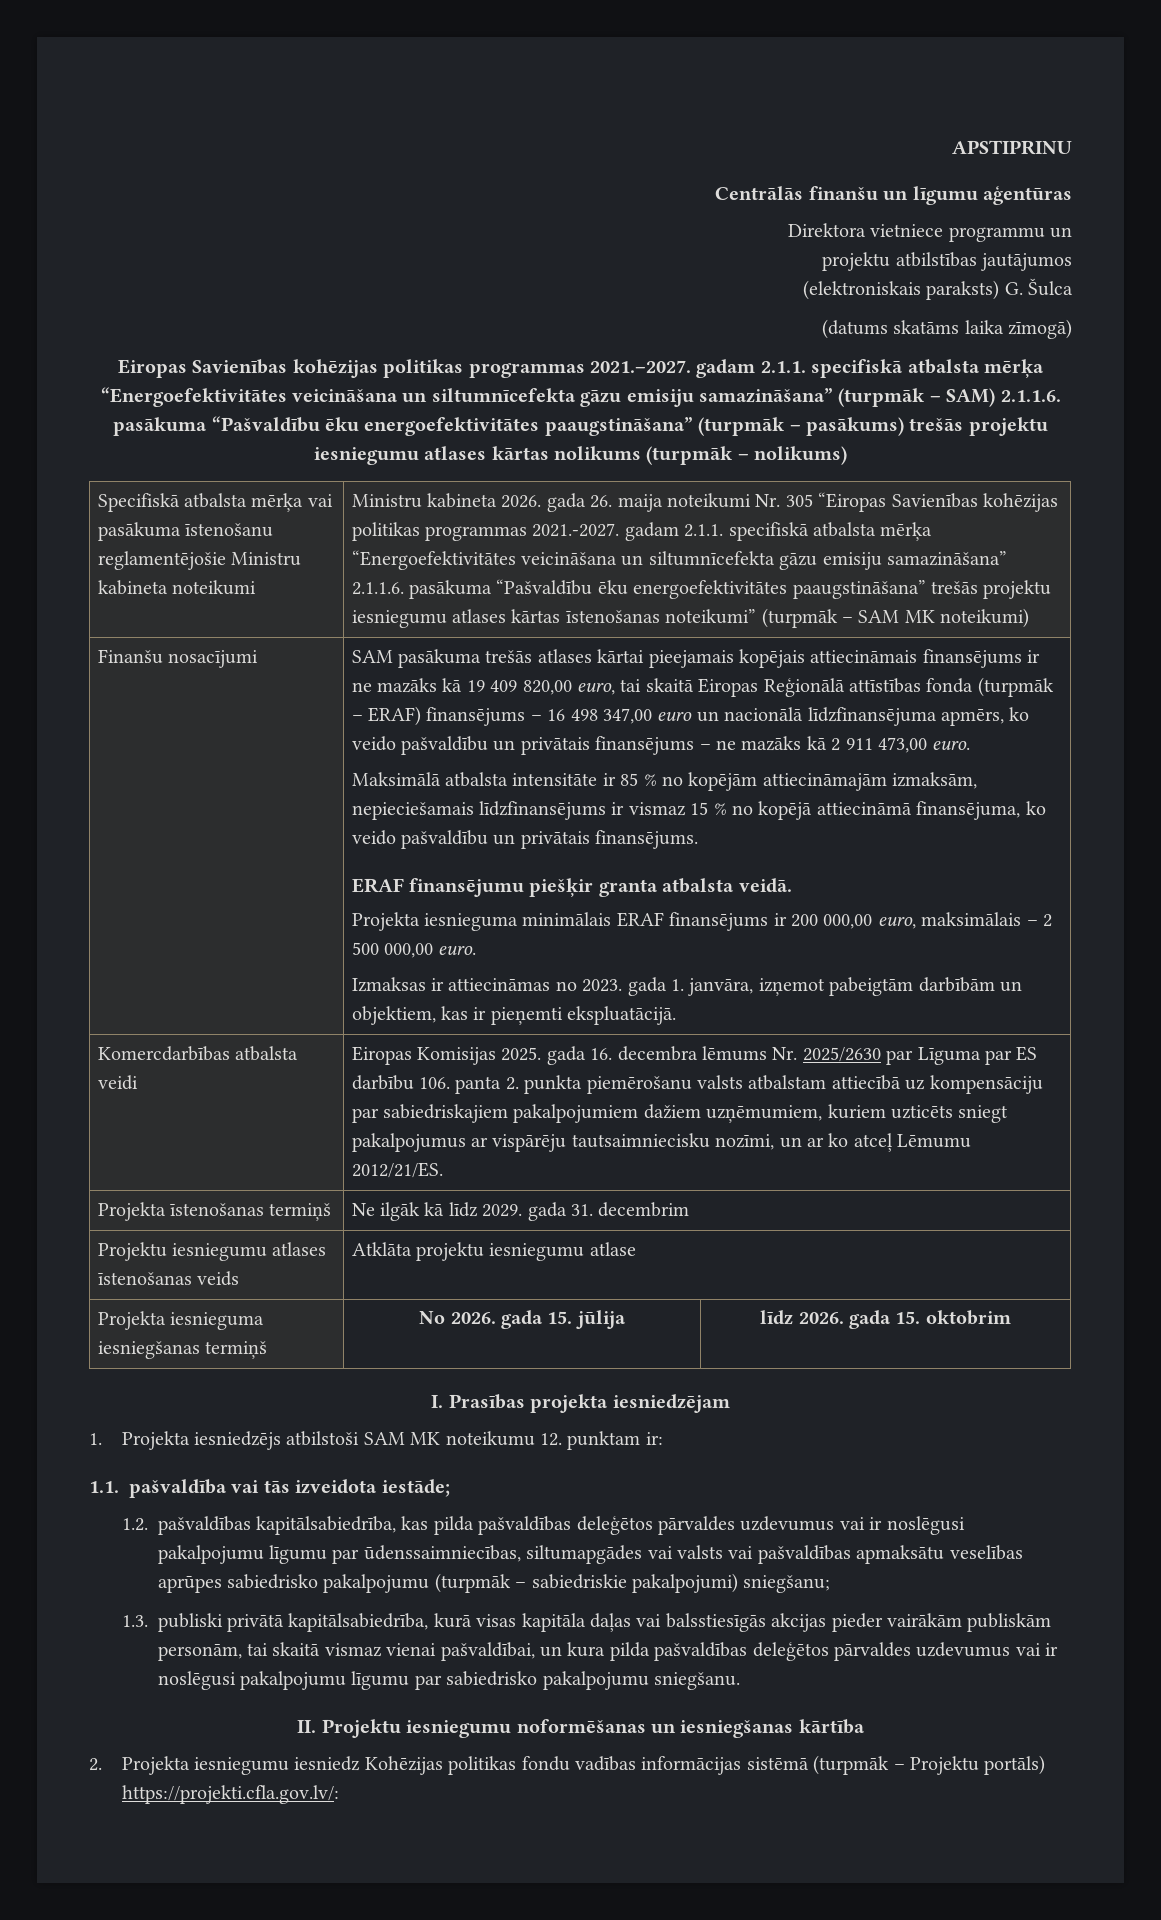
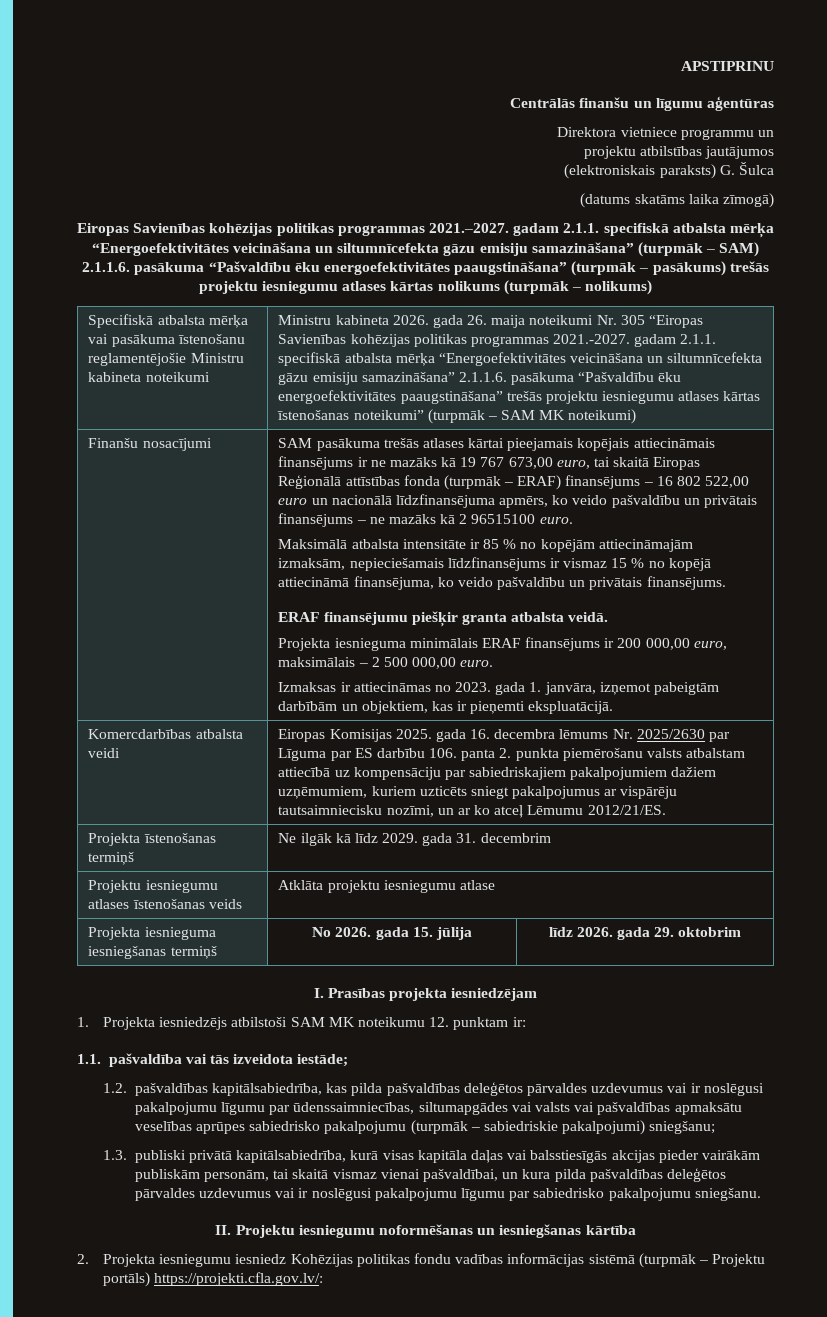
[490,680,572,695] 409 820,00 -> [480,457,553,469] 767 673,00
[570,708,653,724] 498 347,00 -> [677,476,750,488] 802 522,00
[845,737,928,753] 911 473,00 -> [471,514,536,524] 96515100
[895,1311,921,1324] 15. -> [654,927,675,937] 29.

